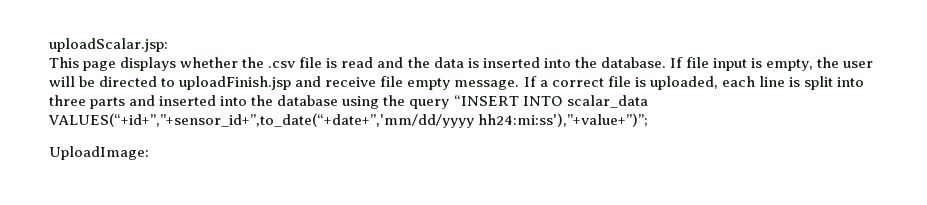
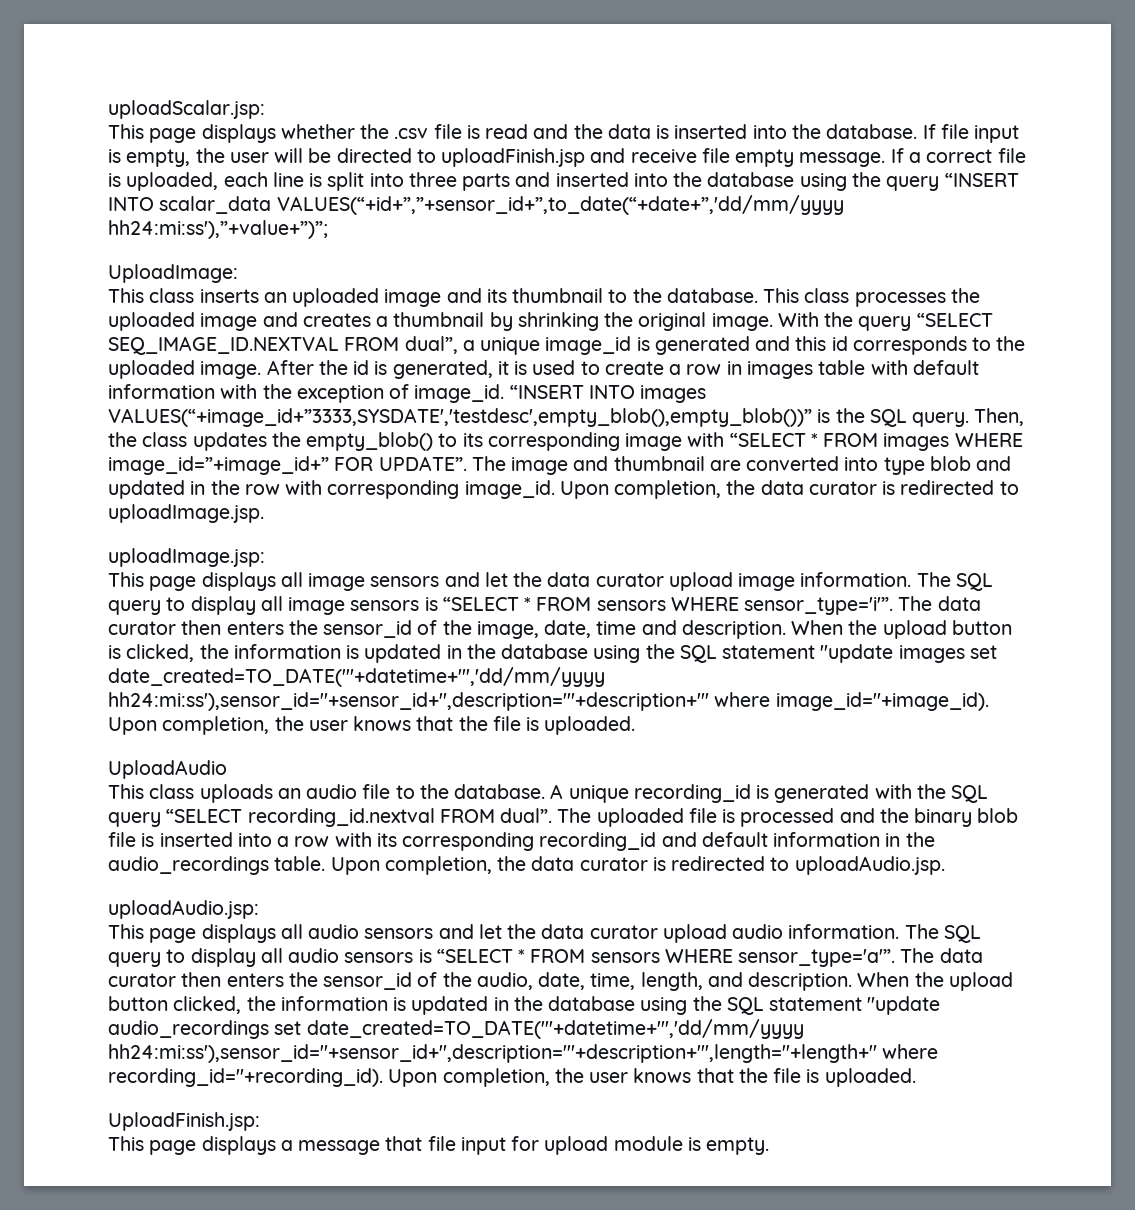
[48,113,474,128] VALUES(“+id+”,”+sensor_id+”,to_date(“+date+”,'mm/dd/yyyy -> [276,195,844,215] VALUES(“+id+”,”+sensor_id+”,to_date(“+date+”,'dd/mm/yyyy
(149, 153) none -> [108,288,980,307] [108,312,993,331] [108,336,1026,355] [108,360,979,379] [108,384,707,403] [108,408,1025,427] [108,432,1023,451] [108,456,1012,475] [108,480,1019,499] [108,504,264,523] [108,548,265,567] [108,572,993,591] [108,596,981,615] [108,620,1012,639] [108,644,997,663] [108,667,605,687] [108,692,989,711] [108,716,636,735] [108,760,227,779] [108,784,989,803] [108,808,1019,827] [108,832,935,851] [108,856,945,875] [108,900,259,919] [108,924,981,943] [108,948,983,967] [108,972,1013,991] [108,996,941,1015] [108,1019,804,1039] [108,1044,939,1063] [108,1068,916,1087] [108,1112,260,1131] [108,1136,770,1155] // This class inserts an uploaded image and its thumbnail to the database. This class processes the uploaded image and creates a thumbnail by shrinking the original image. With the query “SELECT SEQ_IMAGE_ID.NEXTVAL FROM dual”, a unique image_id is generated and this id corresponds to the uploaded image. After the id is generated, it is used to create a row in images table with default information with the exception of image_id. “INSERT INTO images VALUES(“+image_id+”3333,SYSDATE','testdesc',empty_blob(),empty_blob())” is the SQL query. Then, the class updates the empty_blob() to its corresponding image with “SELECT * FROM images WHERE image_id=”+image_id+” FOR UPDATE”. The image and thumbnail are converted into type blob and updated in the row with corresponding image_id. Upon completion, the data curator is redirected to uploadImage.jsp. // uploadImage.jsp: // This page displays all image sensors and let the data curator upload image information. The SQL query to display all image sensors is “SELECT * FROM sensors WHERE sensor_type='i'”. The data curator then enters the sensor_id of the image, date, time and description. When the upload button is clicked, the information is updated in the database using the SQL statement "update images set date_created=TO_DATE('"+datetime+"','dd/mm/yyyy hh24:mi:ss'),sensor_id="+sensor_id+",description='"+description+"' where image_id="+image_id). Upon completion, the user knows that the file is uploaded. // UploadAudio // This class uploads an audio file to the database. A unique recording_id is generated with the SQL query “SELECT recording_id.nextval FROM dual”. The uploaded file is processed and the binary blob file is inserted into a row with its corresponding recording_id and default information in the audio_recordings table. Upon completion, the data curator is redirected to uploadAudio.jsp. // uploadAudio.jsp: // This page displays all audio sensors and let the data curator upload audio information. The SQL query to display all audio sensors is “SELECT * FROM sensors WHERE sensor_type='a'”. The data curator then enters the sensor_id of the audio, date, time, length, and description. When the upload button clicked, the information is updated in the database using the SQL statement "update audio_recordings set date_created=TO_DATE('"+datetime+"','dd/mm/yyyy hh24:mi:ss'),sensor_id="+sensor_id+",description='"+description+"',length="+length+" where recording_id="+recording_id). Upon completion, the user knows that the file is uploaded. // UploadFinish.jsp: // This page displays a message that file input for upload module is empty.

